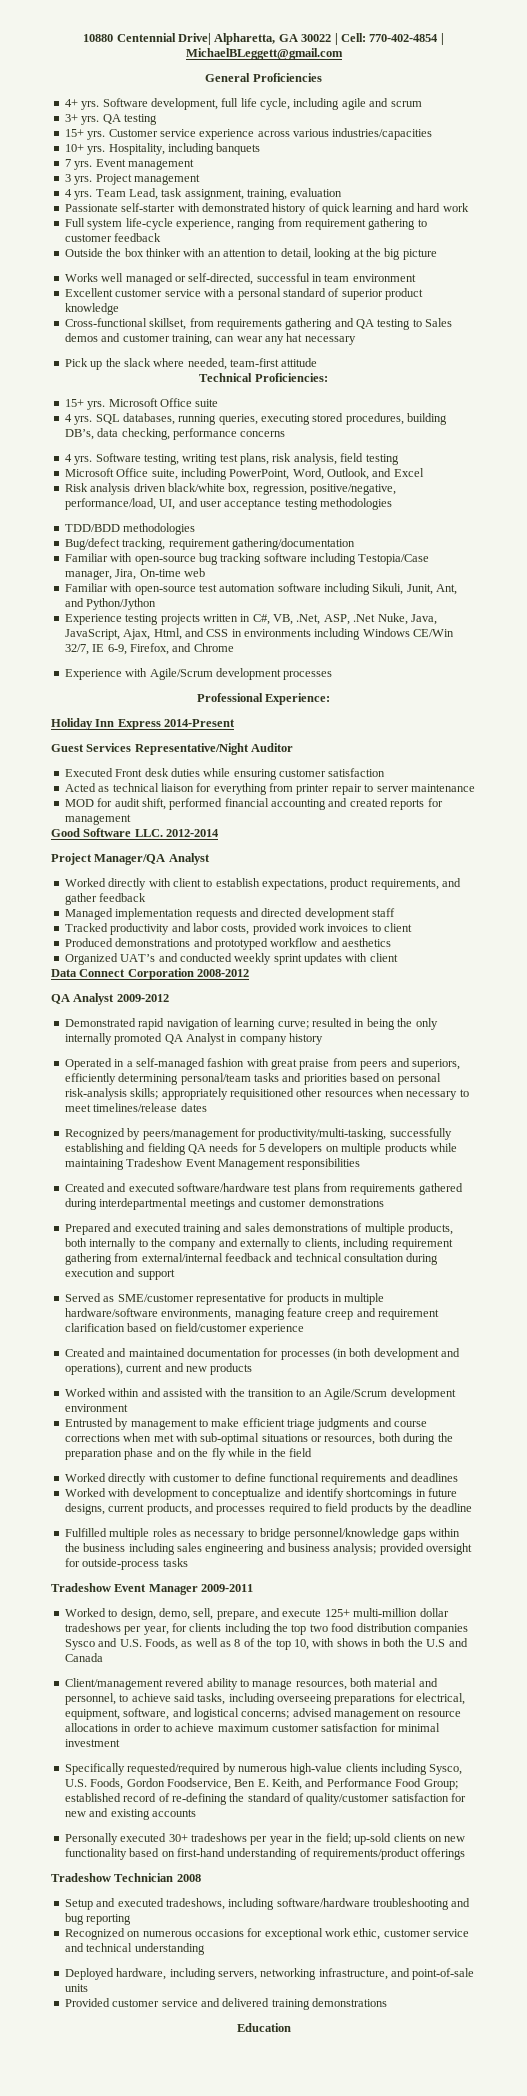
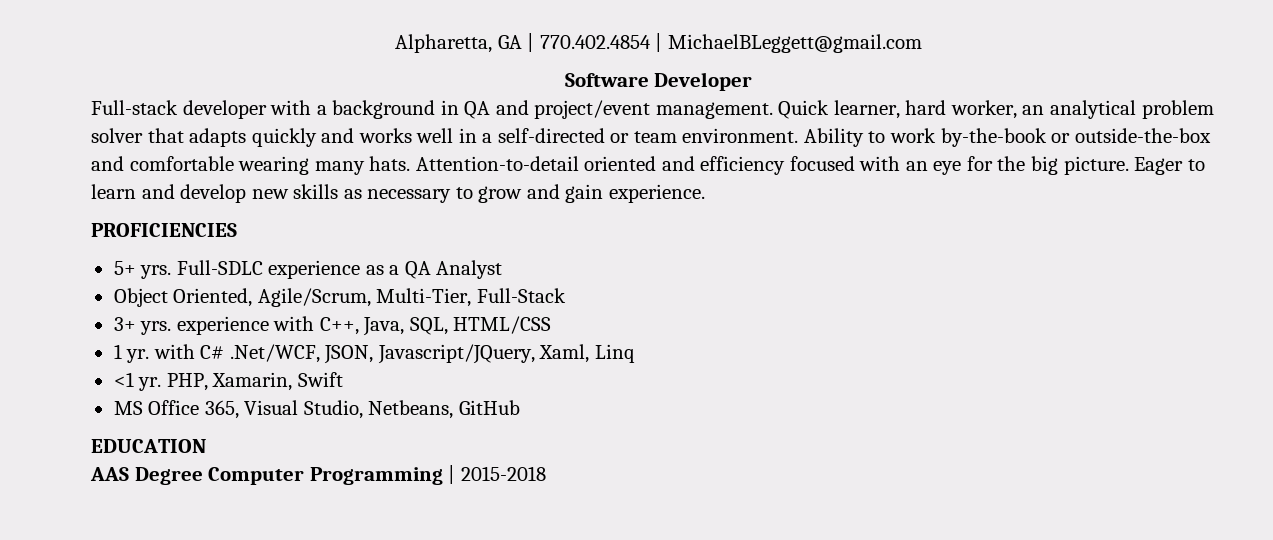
[83,33,444,45] [185,48,343,60] [205,73,322,82] [64,98,422,110] [64,114,157,125] [64,128,433,140] [64,143,261,155] [64,159,194,170] [64,174,200,185] [64,188,343,200] [64,203,469,215] [64,218,427,230] [64,233,162,242] [64,248,437,260] [64,273,416,285] [64,288,424,300] [64,303,119,315] [64,318,453,330] [64,333,356,345] [64,358,318,370] [199,373,328,382] [64,398,219,410] [64,413,448,425] [64,428,286,440] [64,453,399,465] [64,468,424,480] [64,483,396,495] [64,498,392,510] [64,523,196,535] [64,538,355,550] [64,553,430,565] [64,568,205,580] [64,583,458,595] [64,598,157,610] [64,613,437,625] [64,628,455,640] [64,643,234,655] [64,668,333,680] [196,693,331,705] [51,718,236,730] [51,743,294,755] [64,768,386,780] [64,783,475,795] [64,798,443,810] [64,814,131,825] [51,828,220,837] [51,853,210,865] [64,878,462,890] [64,893,147,905] [64,908,395,920] [64,923,413,935] [64,938,391,950] [64,953,398,965] [51,968,250,980] [51,993,169,1005] [64,1018,438,1030] [64,1033,323,1045] [64,1058,460,1070] [64,1073,441,1085] [64,1088,469,1100] [64,1103,207,1112] [64,1128,452,1140] [64,1143,457,1155] [64,1158,361,1170] [64,1183,463,1195] [64,1198,384,1210] [64,1223,454,1235] [64,1238,453,1250] [64,1253,439,1265] [64,1268,175,1280] [64,1293,385,1305] [64,1308,439,1320] [64,1323,305,1335] [64,1348,461,1360] [64,1363,253,1375] [64,1388,456,1400] [64,1404,128,1412] [64,1418,428,1430] [64,1433,453,1445] [64,1448,313,1460] [64,1473,459,1485] [64,1488,458,1500] [64,1503,472,1515] [64,1528,461,1540] [64,1543,473,1555] [64,1558,188,1570] [51,1583,254,1595] [64,1608,449,1620] [64,1623,468,1635] [64,1638,468,1650] [64,1653,103,1662] [64,1678,438,1690] [64,1693,466,1705] [64,1708,461,1720] [64,1723,441,1732] [64,1739,120,1747] [64,1763,463,1775] [64,1778,458,1790] [64,1793,467,1805] [64,1808,196,1820] [64,1833,466,1845] [64,1848,466,1860] [51,1873,201,1882] [64,1898,471,1910] [64,1913,132,1925] [64,1928,470,1940] [64,1943,205,1955] [64,1968,475,1980] [64,1984,88,1992] [64,1998,387,2010] [236,2023,291,2032] 10880 Centennial Drive| Alpharetta, GA 30022 | Cell: 770-402-4854 | MichaelBLeggett@gmail.com // General Proficiencies // 4+ yrs. Software development, full life cycle, including agile and scrum // 3+ yrs. QA testing // 15+ yrs. Customer service experience across various industries/capacities // 10+ yrs. Hospitality, including banquets // 7 yrs. Event management // 3 yrs. Project management // 4 yrs. Team Lead, task assignment, training, evaluation // Passionate self-starter with demonstrated history of quick learning and hard work // Full system life-cycle experience, ranging from requirement gathering to customer feedback // Outside the box thinker with an attention to detail, looking at the big picture // Works well managed or self-directed, successful in team environment // Excellent customer service with a personal standard of superior product knowledge // Cross-functional skillset, from requirements gathering and QA testing to Sales demos and customer training, can wear any hat necessary // Pick up the slack where needed, team-first attitude // Technical Proficiencies: // 15+ yrs. Microsoft Office suite // 4 yrs. SQL databases, running queries, executing stored procedures, building DB’s, data checking, performance concerns // 4 yrs. Software testing, writing test plans, risk analysis, field testing // Microsoft Office suite, including PowerPoint, Word, Outlook, and Excel // Risk analysis driven black/white box, regression, positive/negative, performance/load, UI, and user acceptance testing methodologies // TDD/BDD methodologies // Bug/defect tracking, requirement gathering/documentation // Familiar with open-source bug tracking software including Testopia/Case manager, Jira, On-time web // Familiar with open-source test automation software including Sikuli, Junit, Ant, and Python/Jython // Experience testing projects written in C#, VB, .Net, ASP, .Net Nuke, Java, JavaScript, Ajax, Html, and CSS in environments including Windows CE/Win 32/7, IE 6-9, Firefox, and Chrome // Experience with Agile/Scrum development processes // Professional Experience: // Holiday Inn Express 2014-Present // Guest Services Representative/Night Auditor // Executed Front desk duties while ensuring customer satisfaction // Acted as technical liaison for everything from printer repair to server maintenance // MOD for audit shift, performed financial accounting and created reports for management // Good Software LLC. 2012-2014 // Project Manager/QA Analyst // Worked directly with client to establish expectations, product requirements, and gather feedback // Managed implementation requests and directed development staff // Tracked productivity and labor costs, provided work invoices to client // Produced demonstrations and prototyped workflow and aesthetics // Organized UAT’s and conducted weekly sprint updates with client // Data Connect Corporation 2008-2012 // QA Analyst 2009-2012 // Demonstrated rapid navigation of learning curve; resulted in being the only internally promoted QA Analyst in company history // Operated in a self-managed fashion with great praise from peers and superiors, efficiently determining personal/team tasks and priorities based on personal risk-analysis skills; appropriately requisitioned other resources when necessary to meet timelines/release dates // Recognized by peers/management for productivity/multi-tasking, successfully establishing and fielding QA needs for 5 developers on multiple products while maintaining Tradeshow Event Management responsibilities // Created and executed software/hardware test plans from requirements gathered during interdepartmental meetings and customer demonstrations // Prepared and executed training and sales demonstrations of multiple products, both internally to the company and externally to clients, including requirement gathering from external/internal feedback and technical consultation during execution and support // Served as SME/customer representative for products in multiple hardware/software environments, managing feature creep and requirement clarification based on field/customer experience // Created and maintained documentation for processes (in both development and operations), current and new products // Worked within and assisted with the transition to an Agile/Scrum development environment // Entrusted by management to make efficient triage judgments and course corrections when met with sub-optimal situations or resources, both during the preparation phase and on the fly while in the field // Worked directly with customer to define functional requirements and deadlines // Worked with development to conceptualize and identify shortcomings in future designs, current products, and processes required to field products by the deadline // Fulfilled multiple roles as necessary to bridge personnel/knowledge gaps within the business including sales engineering and business analysis; provided oversight for outside-process tasks // Tradeshow Event Manager 2009-2011 // Worked to design, demo, sell, prepare, and execute 125+ multi-million dollar tradeshows per year, for clients including the top two food distribution companies Sysco and U.S. Foods, as well as 8 of the top 10, with shows in both the U.S and Canada // Client/management revered ability to manage resources, both material and personnel, to achieve said tasks, including overseeing preparations for electrical, equipment, software, and logistical concerns; advised management on resource allocations in order to achieve maximum customer satisfaction for minimal investment // Specifically requested/required by numerous high-value clients including Sysco, U.S. Foods, Gordon Foodservice, Ben E. Keith, and Performance Food Group; established record of re-defining the standard of quality/customer satisfaction for new and existing accounts // Personally executed 30+ tradeshows per year in the field; up-sold clients on new functionality based on first-hand understanding of requirements/product offerings // Tradeshow Technician 2008 // Setup and executed tradeshows, including software/hardware troubleshooting and bug reporting // Recognized on numerous occasions for exceptional work ethic, customer service and technical understanding // Deployed hardware, including servers, networking infrastructure, and point-of-sale units // Provided customer service and delivered training demonstrations // Education -> [395,33,922,53] [564,72,753,91] [91,100,1214,119] [91,128,1211,147] [91,156,1205,175] [91,184,705,203] [91,223,237,237] [113,260,503,279] [113,288,566,307] [113,316,552,336] [113,344,635,364] [113,372,343,391] [113,400,520,419] [91,439,206,453] [90,465,546,485] Alpharetta, GA | 770.402.4854 | MichaelBLeggett@gmail.com // Software Developer // Full-stack developer with a background in QA and project/event management. Quick learner, hard worker, an analytical problem solver that adapts quickly and works well in a self-directed or team environment. Ability to work by-the-book or outside-the-box and comfortable wearing many hats. Attention-to-detail oriented and efficiency focused with an eye for the big picture. Eager to learn and develop new skills as necessary to grow and gain experience. // PROFICIENCIES // 5+ yrs. Full-SDLC experience as a QA Analyst // Object Oriented, Agile/Scrum, Multi-Tier, Full-Stack // 3+ yrs. experience with C++, Java, SQL, HTML/CSS // 1 yr. with C# .Net/WCF, JSON, Javascript/JQuery, Xaml, Linq // <1 yr. PHP, Xamarin, Swift // MS Office 365, Visual Studio, Netbeans, GitHub // EDUCATION // AAS Degree Computer Programming | 2015-2018

